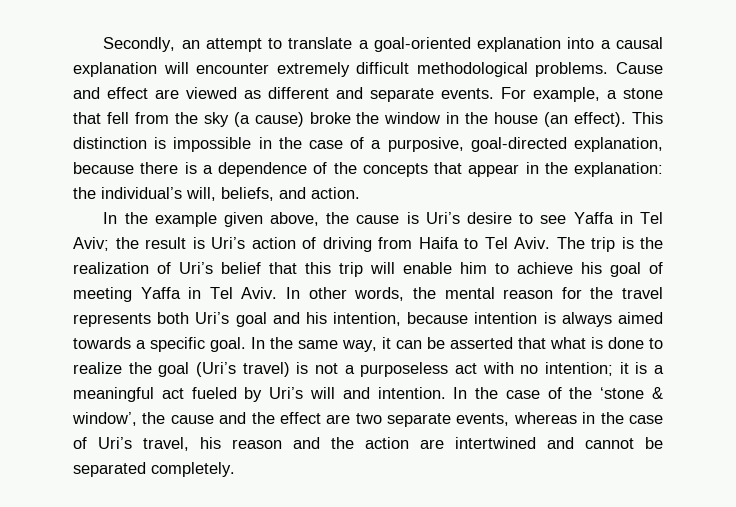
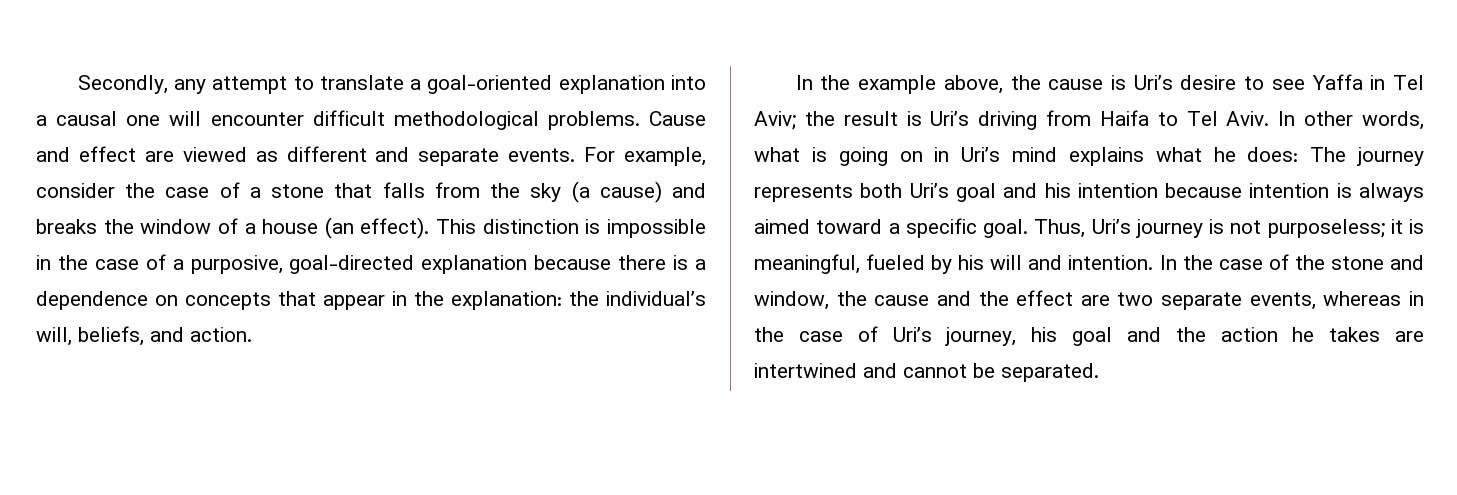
[181,40,200,49] an -> [173,79,206,94] any
[73,62,157,77] explanation -> [126,115,161,126] one
[276,62,350,77] extremely -> (304, 119) none
(600, 94) none -> [36,182,240,198] consider the case of
[106,112,129,124] fell -> [382,182,425,198] falls
[309,112,489,124] broke the window in the -> [672,183,707,198] [36,218,256,234] and breaks the window of a
[574,137,663,152] explanation, -> [421,255,528,274] explanation
[313,162,357,174] of the -> [155,295,178,306] on
[223,212,263,227] given -> (937, 84) none
[251,237,316,249] action of -> (970, 118) none
[556,237,663,252] [73,262,663,277] [73,287,664,302] The trip is the realization of Uri’s belief that this trip will enable him to achieve his goal of meeting Yaffa in Tel Aviv. In other words, the mental reason for the travel -> [1278,111,1424,130] [754,147,1424,166] In other words, what is going on in Uri’s mind explains what he does: The journey
[333,312,402,326] intention, -> [1077,183,1158,198] intention
[73,337,131,349] towards -> [816,219,883,234] toward
[251,337,663,352] [73,362,664,377] [73,387,184,402] In the same way, it can be asserted that what is done to realize the goal (Uri’s travel) is not a purposeless act with no intention; it is a meaningful act -> [1034,219,1424,238] [754,254,860,274] Thus, Uri’s journey is not purposeless; it is meaningful,
[269,387,304,399] Uri’s -> [958,255,985,270] his
[600,387,663,399] [72,412,137,426] ‘stone & window’, -> [1330,255,1424,270] [754,291,829,310] stone and window,
[143,437,282,451] travel, his reason -> [945,327,1112,346] journey, his goal
(409, 443) none -> [1292,327,1381,342] he takes
[73,462,235,477] separated completely. -> [1001,363,1099,382] separated.

